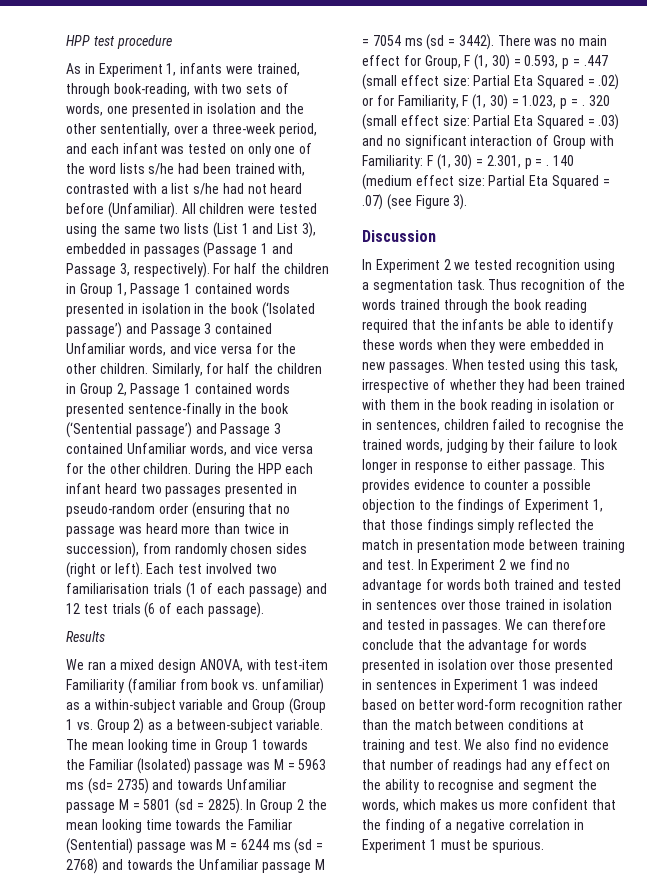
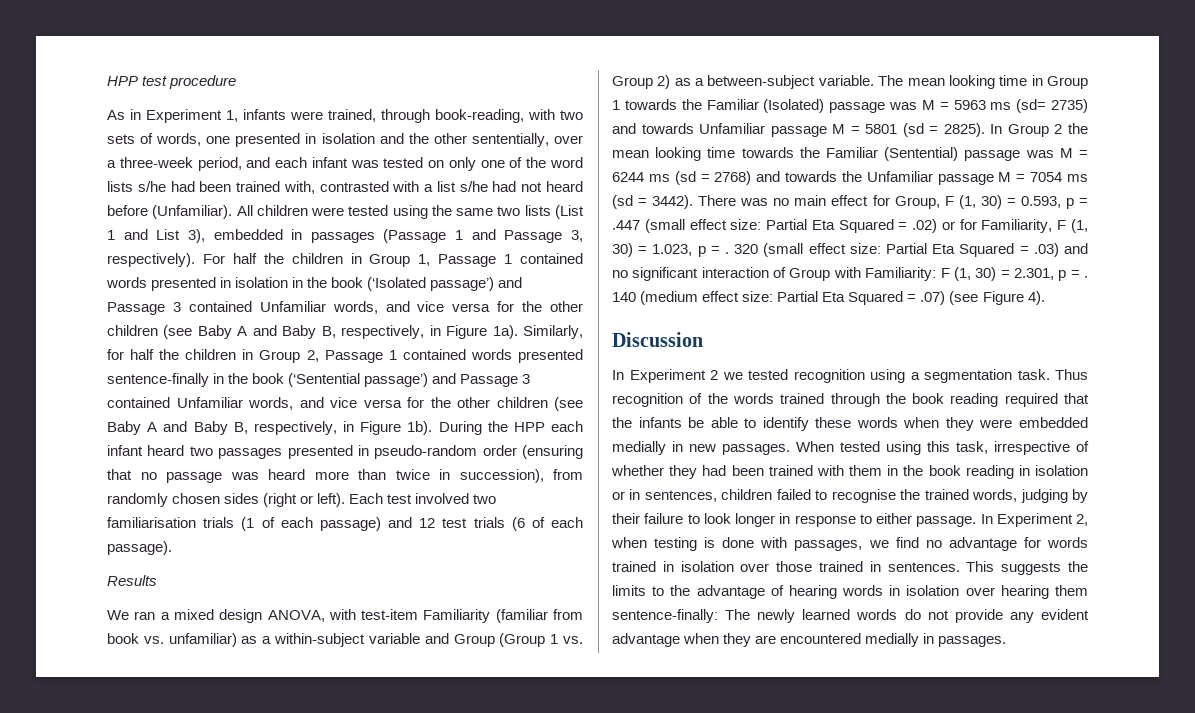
[99,363,148,374] children. -> [107,325,518,339] children (see Baby A and Baby B, respectively, in Figure 1a).
[143,463,192,474] children. -> [496,397,583,411] [107,421,433,435] children (see Baby A and Baby B, respectively, in Figure 1b).
[453,194,468,210] 3). -> [1027,291,1045,305] 4).
(590, 344) none -> [612,441,666,455] medially
[579,459,605,470] [362,479,591,493] [362,499,603,513] [362,519,594,533] [362,539,625,553] [362,559,507,573] This provides evidence to counter a possible objection to the findings of Experiment 1, that those findings simply reflected the match in presentation mode between training and test. In Experiment 2 -> [980,513,1088,527] [611,537,863,551] In Experiment 2, when testing is done with passages,
[484,579,621,590] [362,599,612,610] [362,619,606,633] [362,639,587,653] [362,659,613,673] [362,679,598,693] [362,699,622,713] [362,719,584,730] [362,739,610,753] [362,759,611,773] [362,779,597,793] [362,799,616,812] [362,819,584,833] [362,839,545,853] both trained and tested in sentences over those trained in isolation and tested in passages. We can therefore conclude that the advantage for words presented in isolation over those presented in sentences in Experiment 1 was indeed based on better word-form recognition rather than the match between conditions at training and test. We also find no evidence that number of readings had any effect on the ability to recognise and segment the words, which makes us more confident that the finding of a negative correlation in Experiment 1 must be spurious. -> [612,561,1088,575] [612,585,1088,599] [612,609,1089,623] [612,633,1007,647] trained in isolation over those trained in sentences. This suggests the limits to the advantage of hearing words in isolation over hearing them sentence-finally: The newly learned words do not provide any evident advantage when they are encountered medially in passages.

